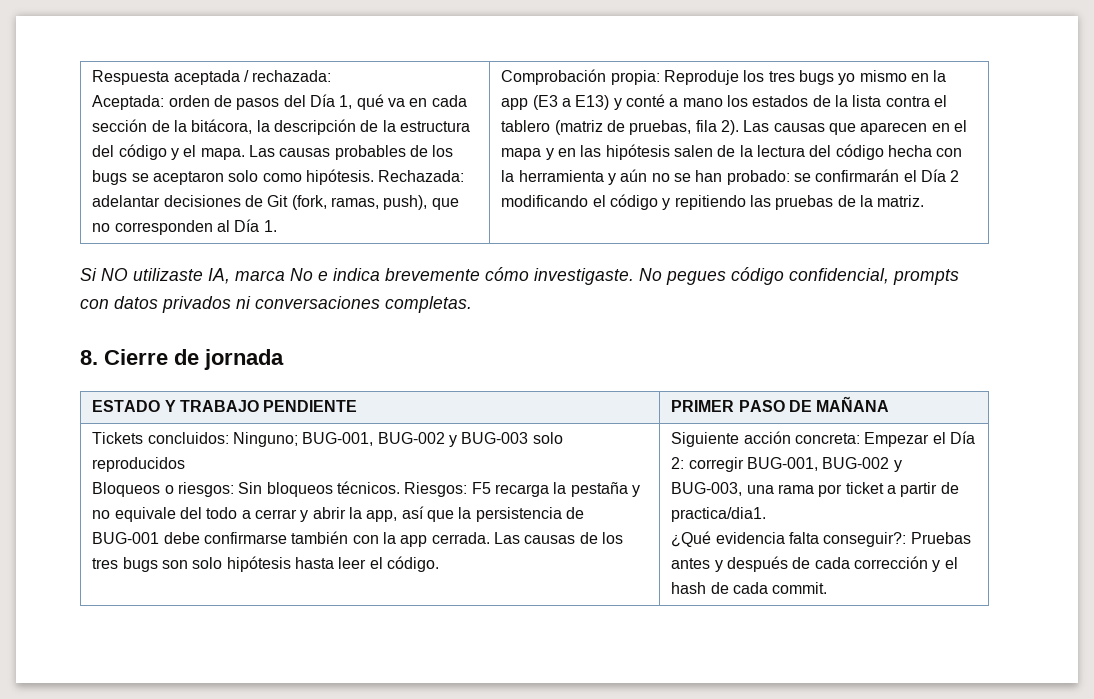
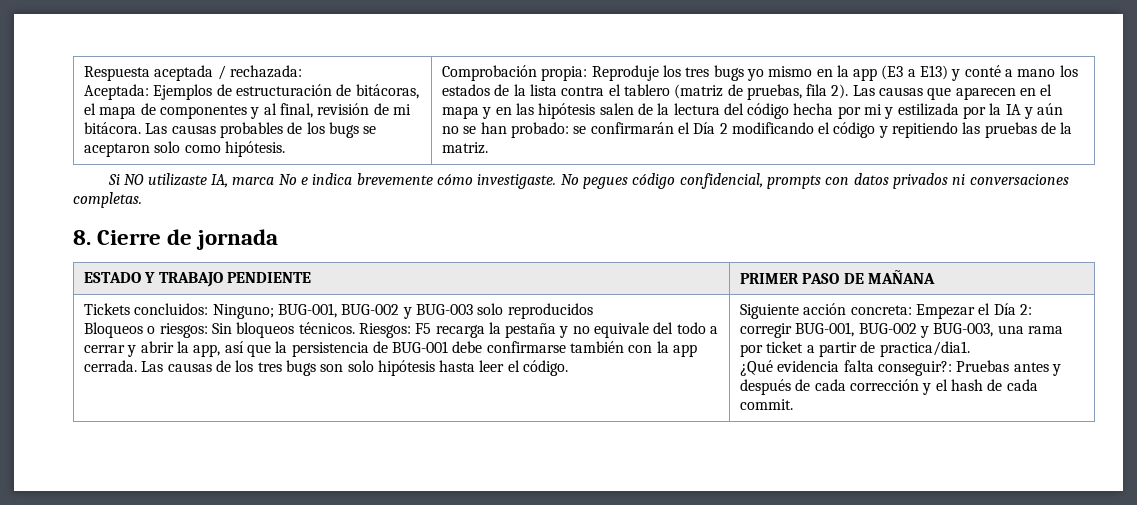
[168,94,467,110] [92,119,470,135] [92,144,245,160] orden de pasos del Día 1, qué va en cada sección de la bitácora, la descripción de la estructura del código y el mapa. -> [153,84,419,100] [83,103,411,119] [83,122,141,134] Ejemplos de estructuración de bitácoras, el mapa de componentes y al final, revisión de mi bitácora.
[378,170,465,182] [92,195,459,210] [92,219,277,235] Rechazada: adelantar decisiones de Git (fork, ramas, push), que no corresponden al Día 1. -> (285, 149) none
[936,148,963,157] [501,170,604,182] con la herramienta -> [837,103,1021,119] por mi y estilizada por la IA

